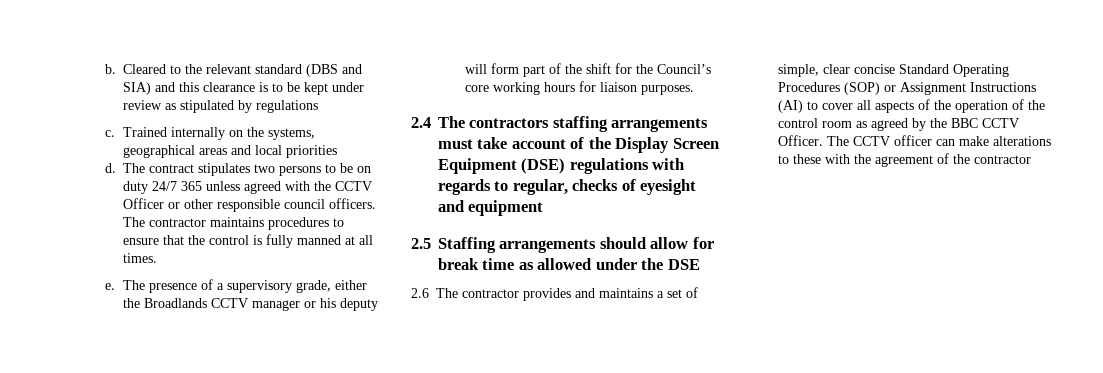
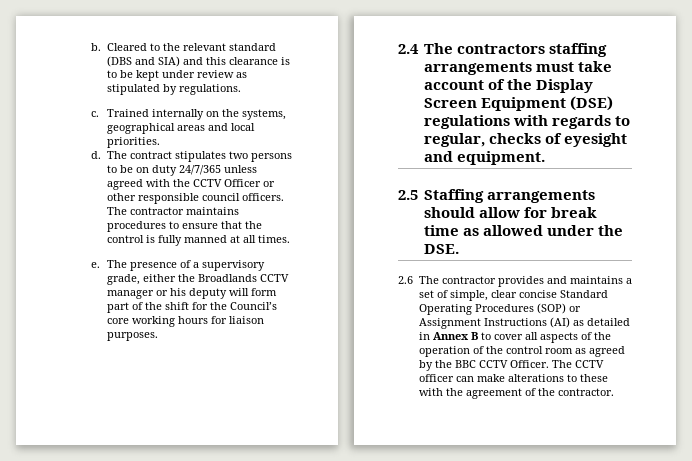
[255,100,318,113] regulations -> [179,84,242,95] regulations.
[285,145,337,158] priorities -> [107,137,161,148] priorities.
[151,181,202,191] 24/7 365 -> [179,165,222,175] 24/7/365
[468,200,544,216] equipment -> [456,151,545,165] equipment.
[667,259,700,270] DSE -> [423,244,459,254] DSE.
(803, 106) none -> [572,318,630,326] [418,332,478,340] as detailed in Annex B
[974,155,1031,164] contractor -> [557,388,614,396] contractor.

